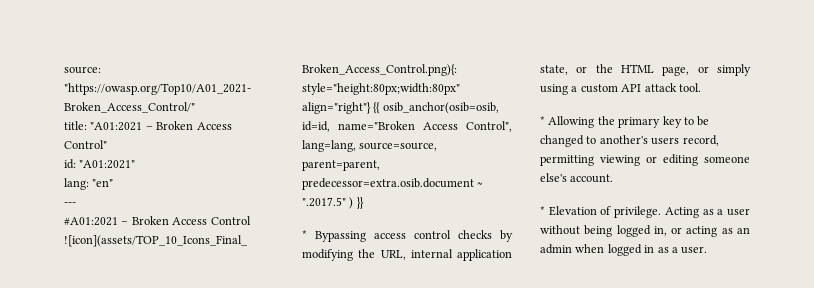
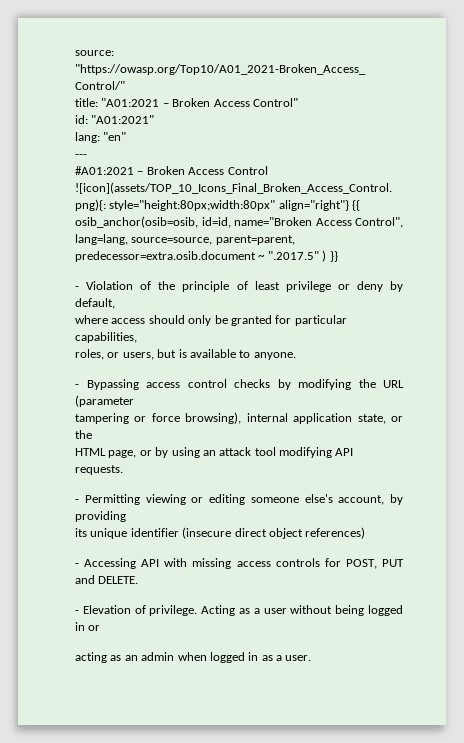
[302,230,307,239] * -> [75,281,403,292] [75,298,115,309] [75,315,347,326] [75,332,137,343] [75,349,296,360] [75,384,79,388] - Violation of the principle of least privilege or deny by default, // where access should only be granted for particular capabilities, // roles, or users, but is available to anyone. // -
[380,250,406,260] URL, -> [383,380,404,388] [75,395,134,407] [75,412,242,424] URL (parameter // tampering or force browsing),
(613, 68) none -> (92, 434) //
[717,64,751,76] [540,83,701,95] [540,116,710,128] [540,135,719,147] [540,155,594,166] simply using a custom API attack tool. // * Allowing the primary key to be changed to another's users record, permitting -> [155,447,354,458] [75,465,123,475] [75,494,140,505] by using an attack tool modifying API requests. // - Permitting
[570,174,614,183] [540,206,545,215] account. // * -> [338,494,403,505] [75,511,126,522] [75,527,366,539] [75,558,404,569] [75,575,139,584] [75,610,79,614] account, by providing // its unique identifier (insecure direct object references) // - Accessing API with missing access controls for POST, PUT and DELETE. // -
[653,226,683,236] in, or -> [75,622,101,631] in or //

